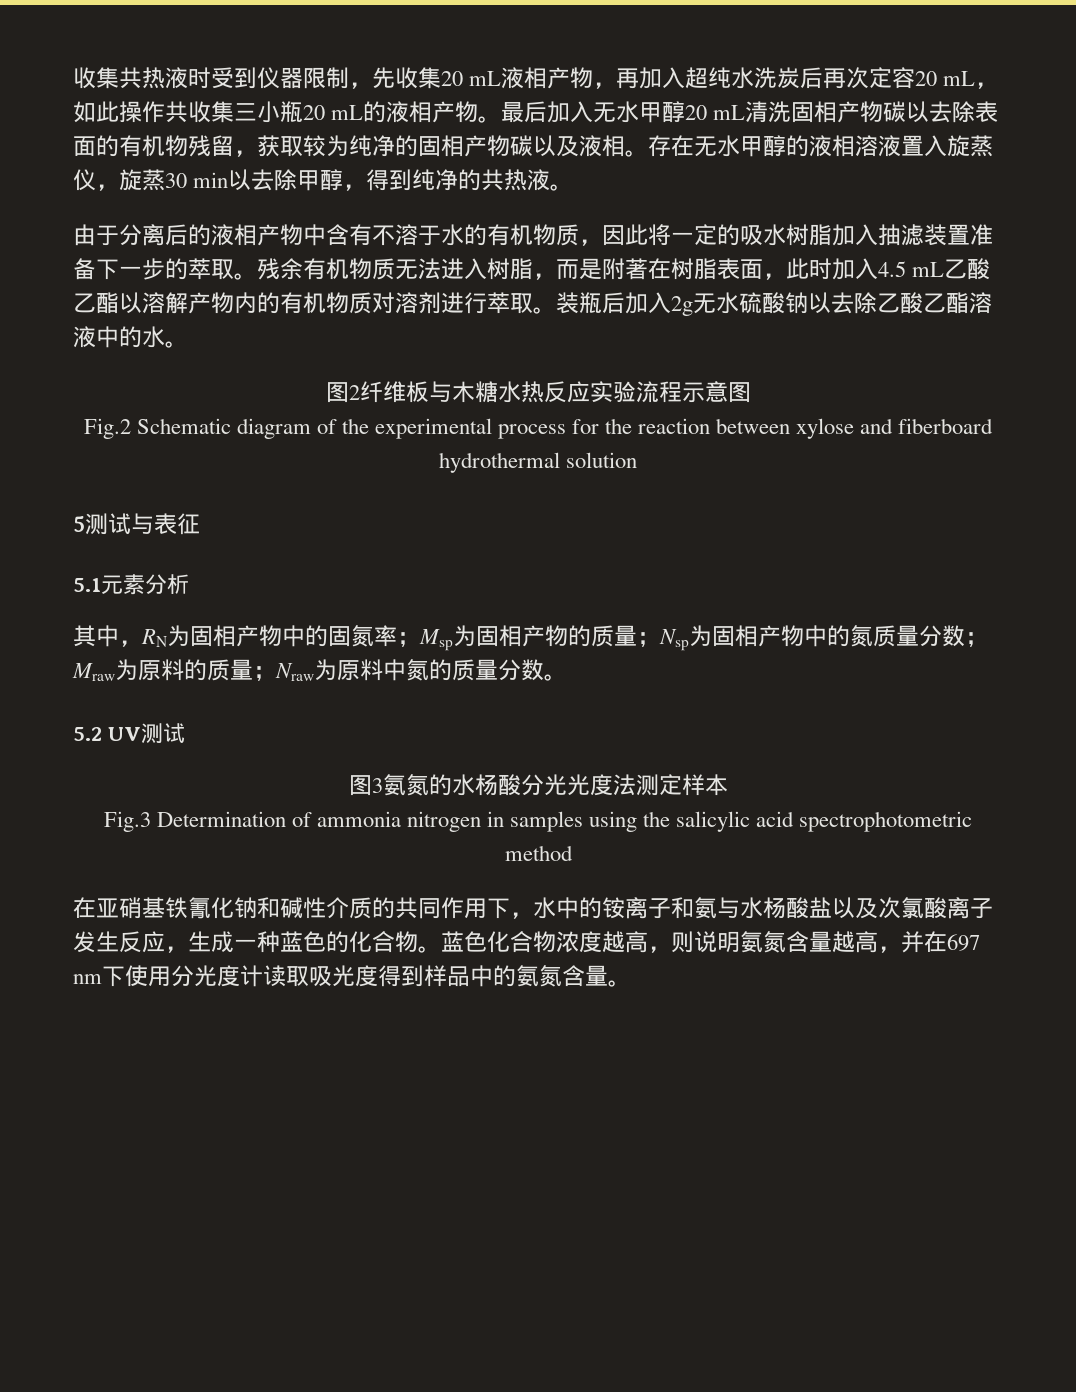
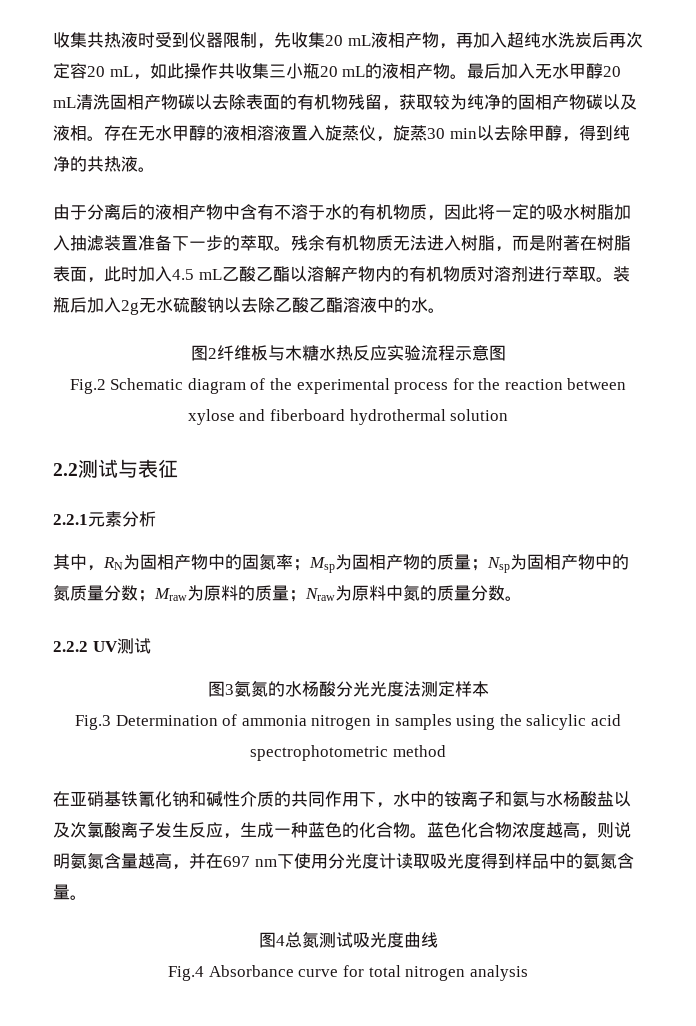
[73,516,85,532] 5 -> [53,463,78,476] 2.2
[73,578,101,592] 5.1 -> [53,514,88,525] 2.2.1
[73,727,102,741] 5.2 -> [53,641,88,652] 2.2.2
(631, 983) none -> [258,932,438,948] [168,965,528,981] // 图4总氮测试吸光度曲线 // Fig.4 Absorbance curve for total nitrogen analysis

